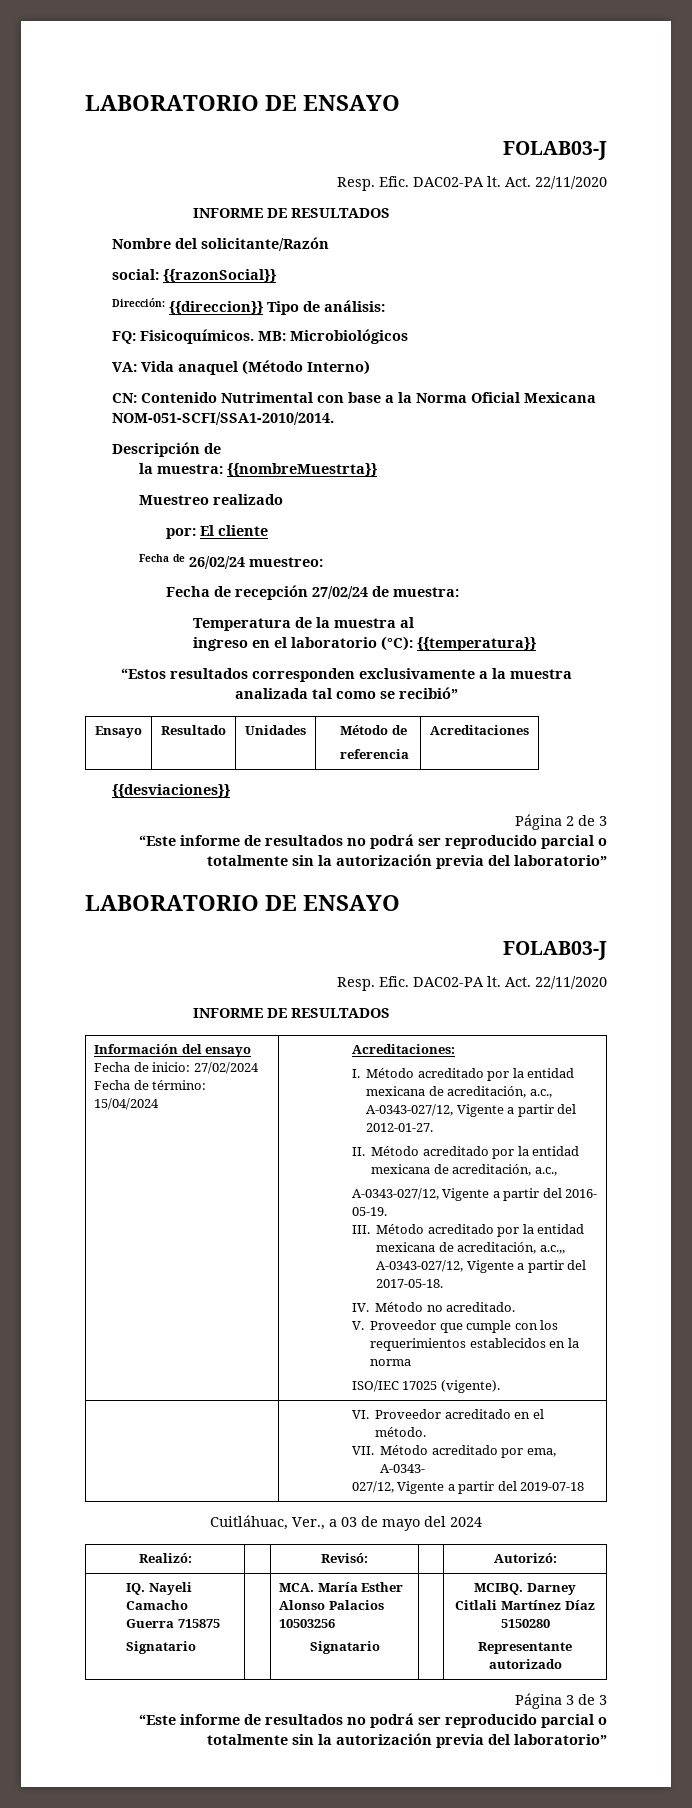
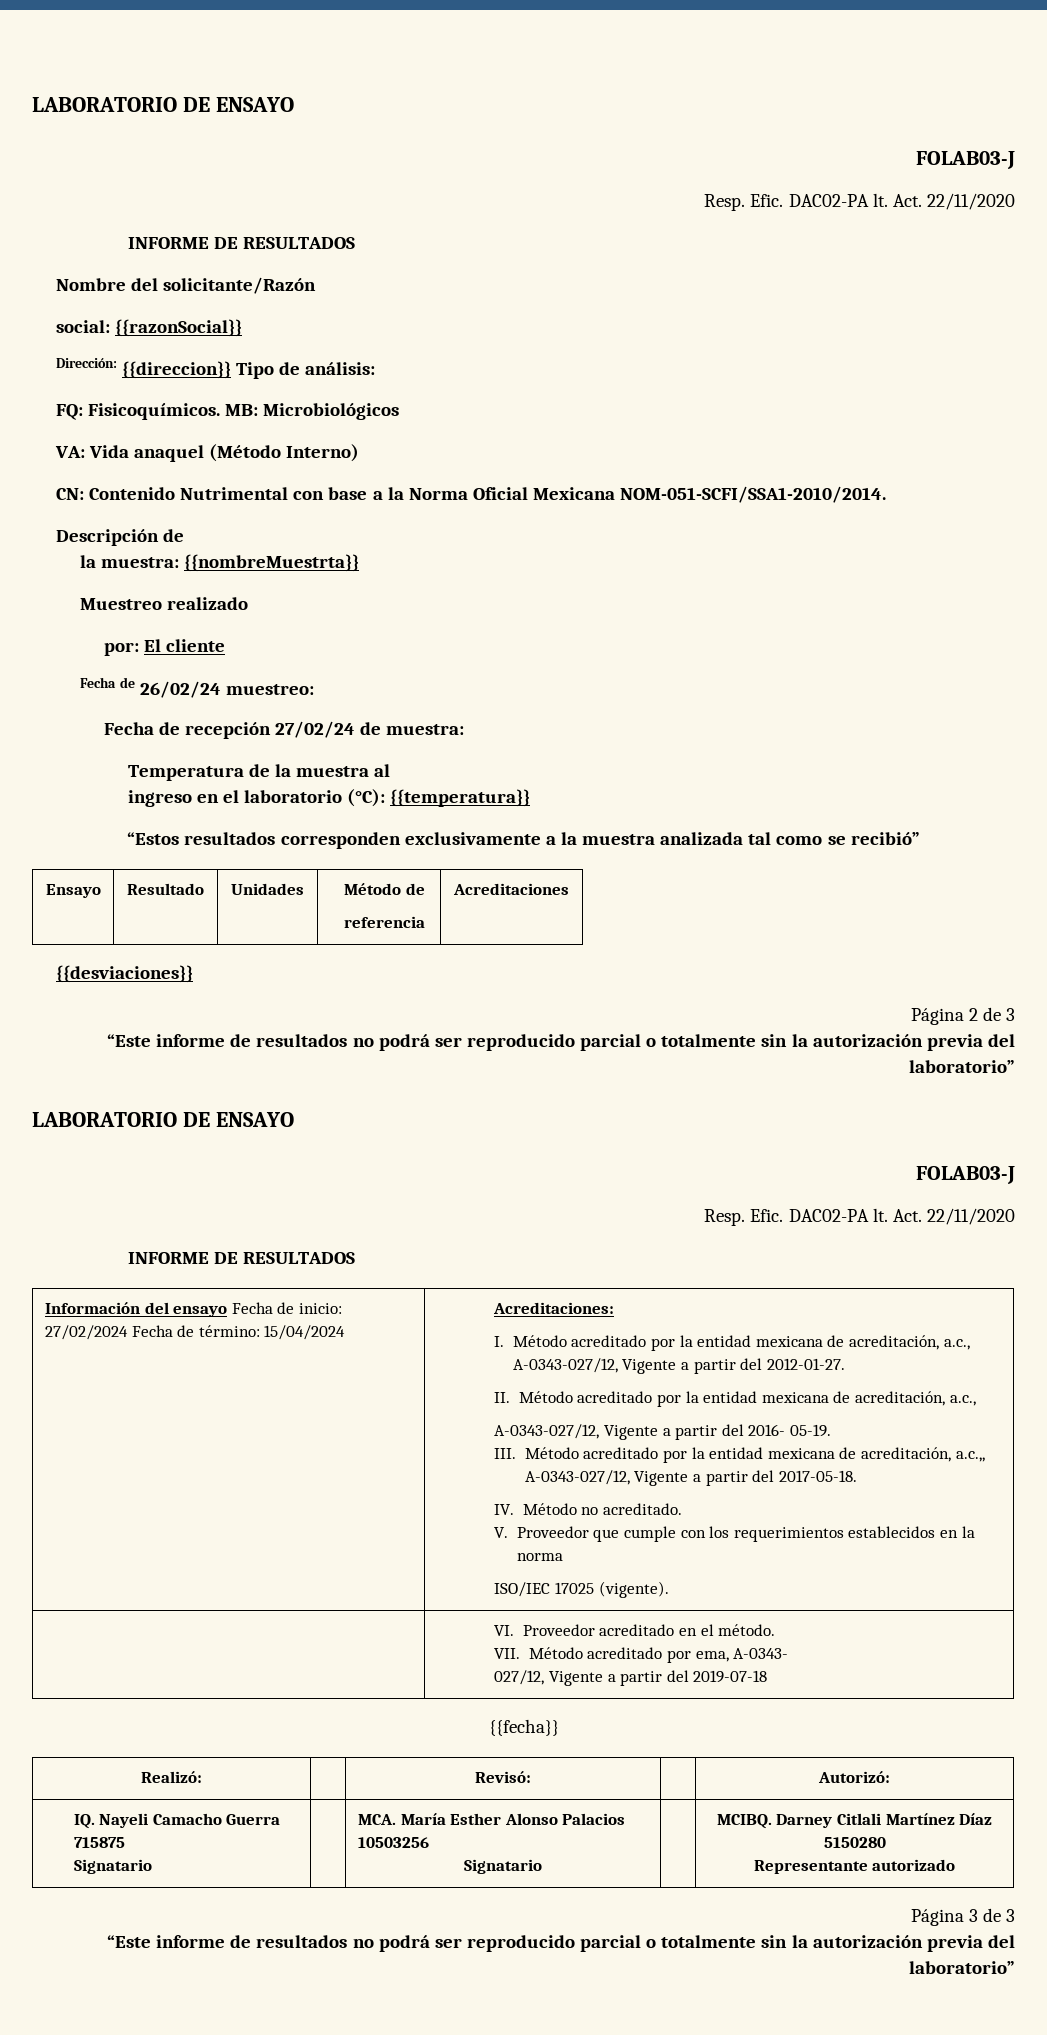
[210,1515,482,1531] Cuitláhuac, Ver., a 03 de mayo del 2024 -> [488,1719,559,1736] {{fecha}}

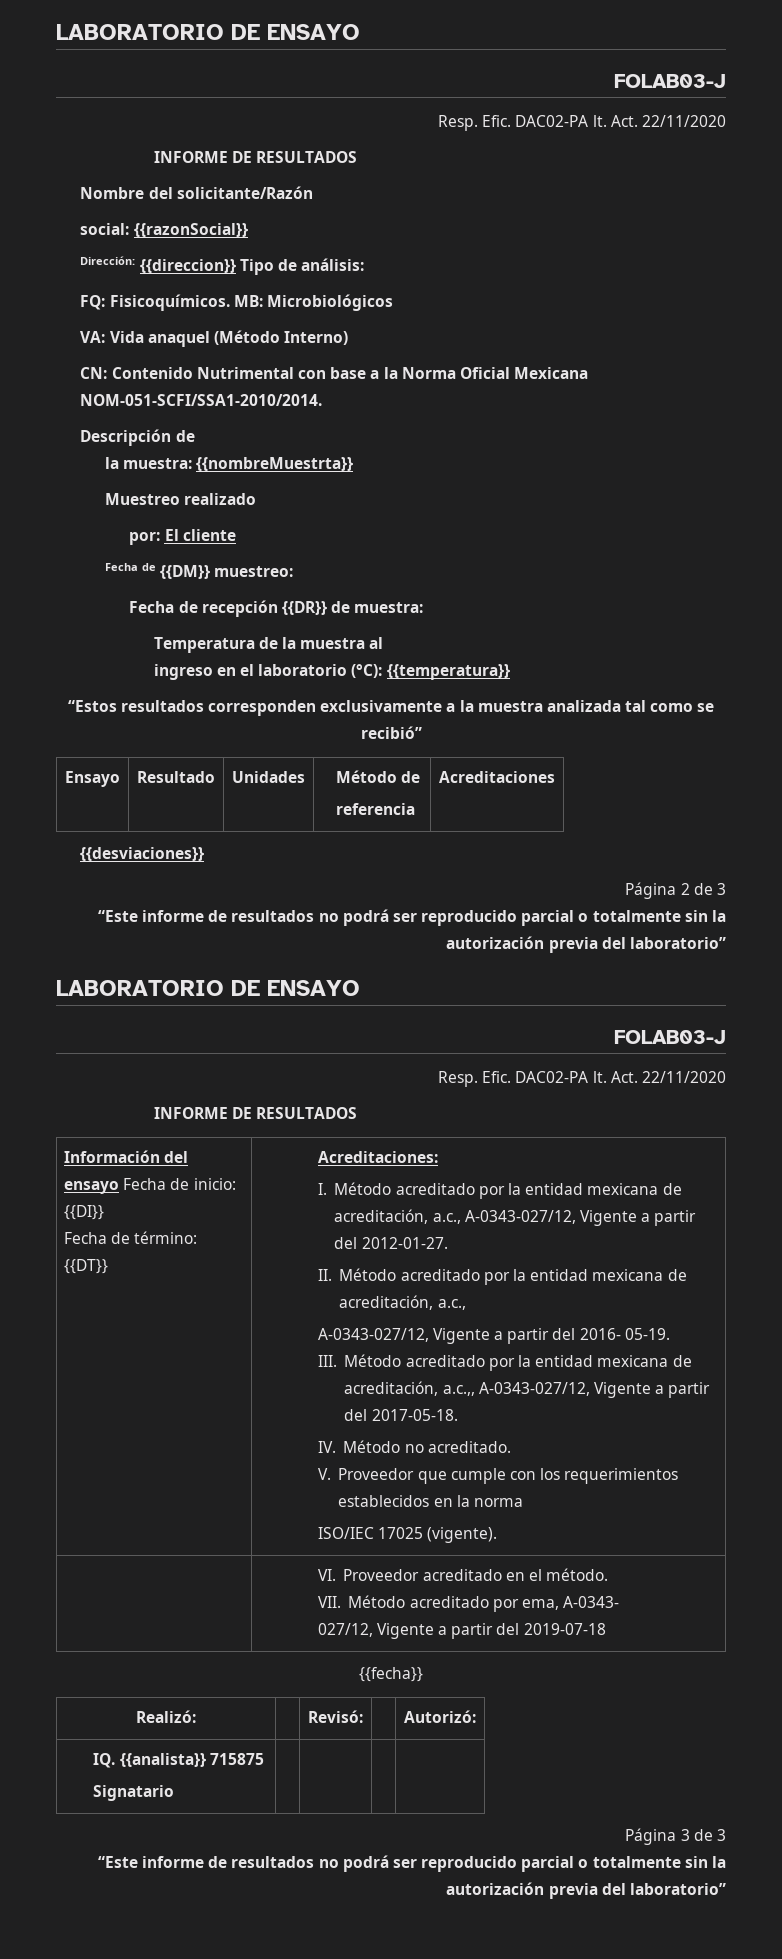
[140,681,222,698] 26/02/24 -> [160,565,211,579] {{DM}}
[275,721,356,738] 27/02/24 -> [281,601,327,615] {{DR}}
[44,1325,128,1340] 27/02/2024 -> [64,1205,105,1220] {{DI}} //
[264,1325,346,1340] 15/04/2024 -> [64,1259,109,1274] {{DT}}
[99,1813,281,1828] Nayeli Camacho Guerra -> [119,1753,206,1767] {{analista}}
[357,1813,626,1825] [357,1837,429,1848] [464,1859,542,1874] [716,1813,993,1829] [823,1837,886,1848] [753,1859,956,1874] MCA. María Esther Alonso Palacios 10503256 // Signatario | | MCIBQ. Darney Citlali Martínez Díaz 5150280 // Representante autorizado -> (175, 1793) | |

